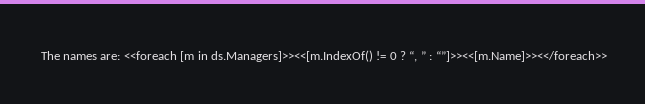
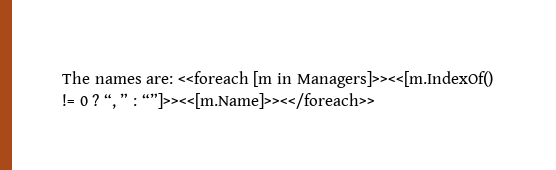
[210,50,373,62] ds.Managers]>><<[m.IndexOf() -> [296,71,493,88] Managers]>><<[m.IndexOf()

